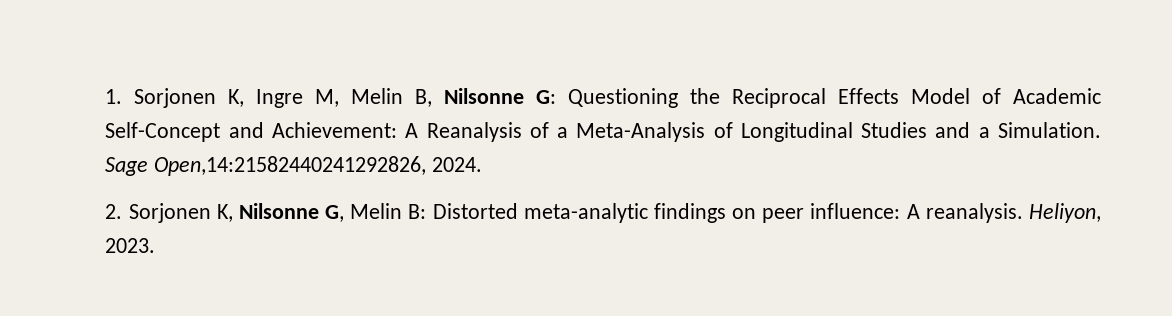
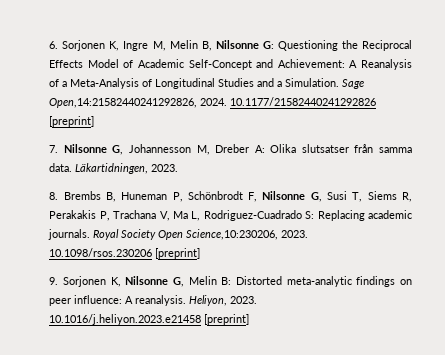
[105,89,123,104] 1. -> [49,41,59,49] 6.
[105,204,123,219] // 2. -> [230,97,377,106] [49,116,95,127] [49,144,412,155] [49,163,179,174] [49,191,412,202] [49,210,412,221] [48,229,309,240] [49,248,201,259] [49,277,59,285] 10.1177/21582440241292826 [preprint] // 7. Nilsonne G, Johannesson M, Dreber A: Olika slutsatser från samma data. Läkartidningen, 2023. // 8. Brembs B, Huneman P, Schönbrodt F, Nilsonne G, Susi T, Siems R, Perakakis P, Trachana V, Ma L, Rodriguez-Cuadrado S: Replacing academic journals. Royal Society Open Science,10:230206, 2023. 10.1098/rsos.230206 [preprint] // 9.
(156, 245) none -> [49,314,250,325] 10.1016/j.heliyon.2023.e21458 [preprint]

